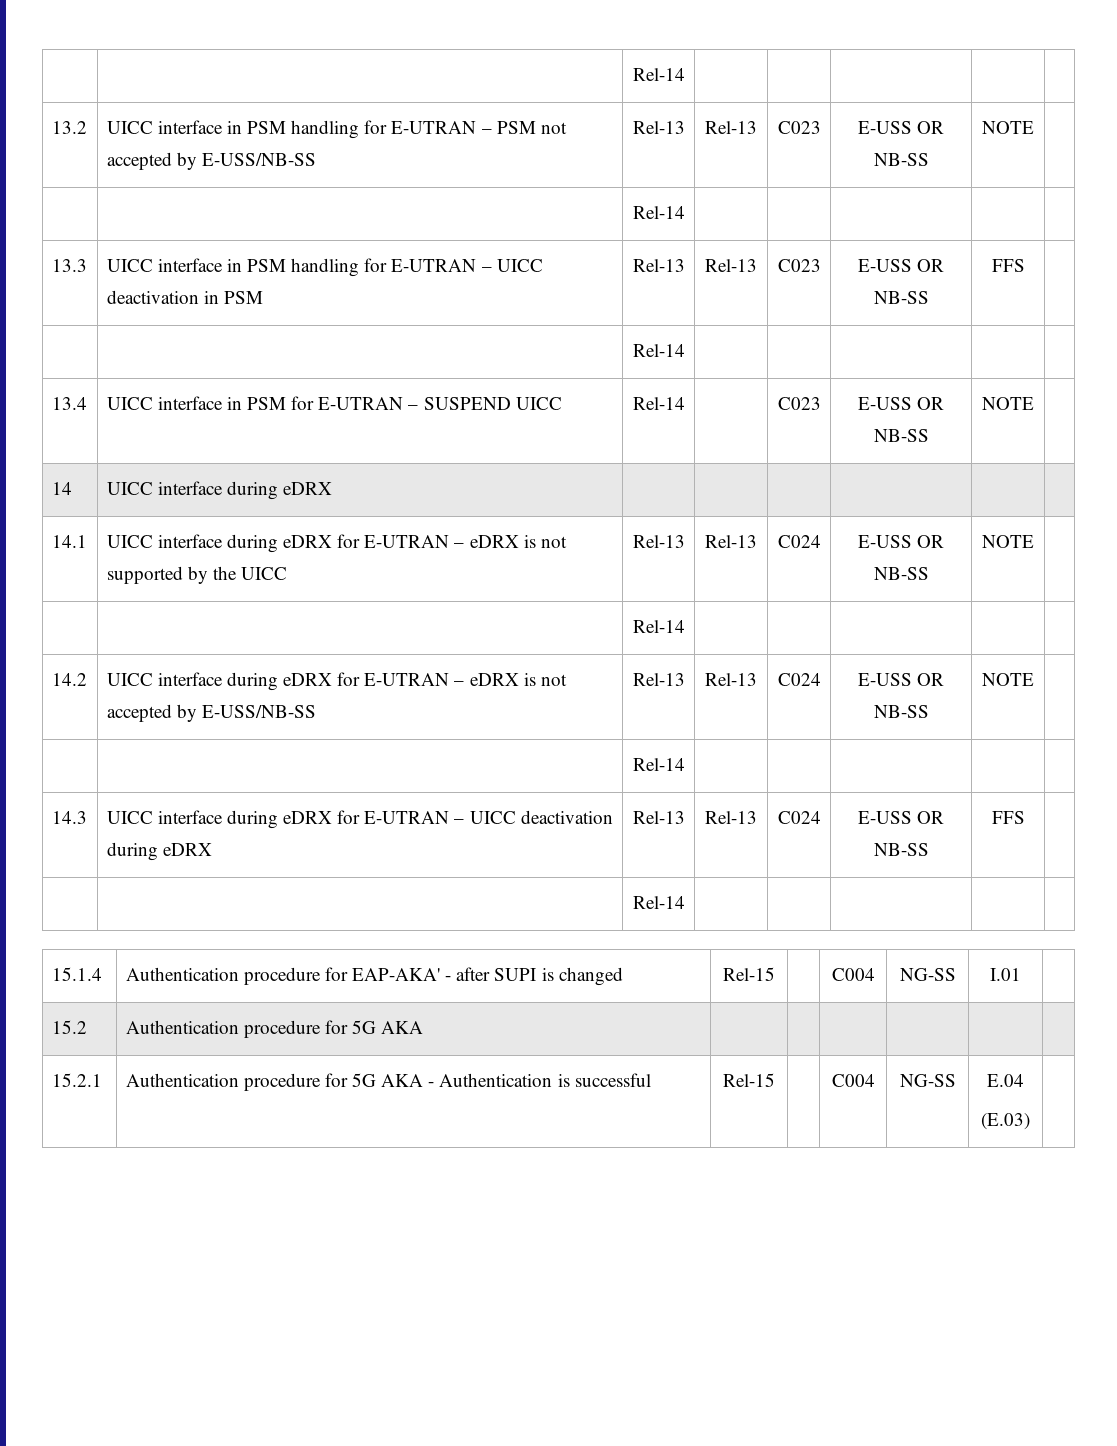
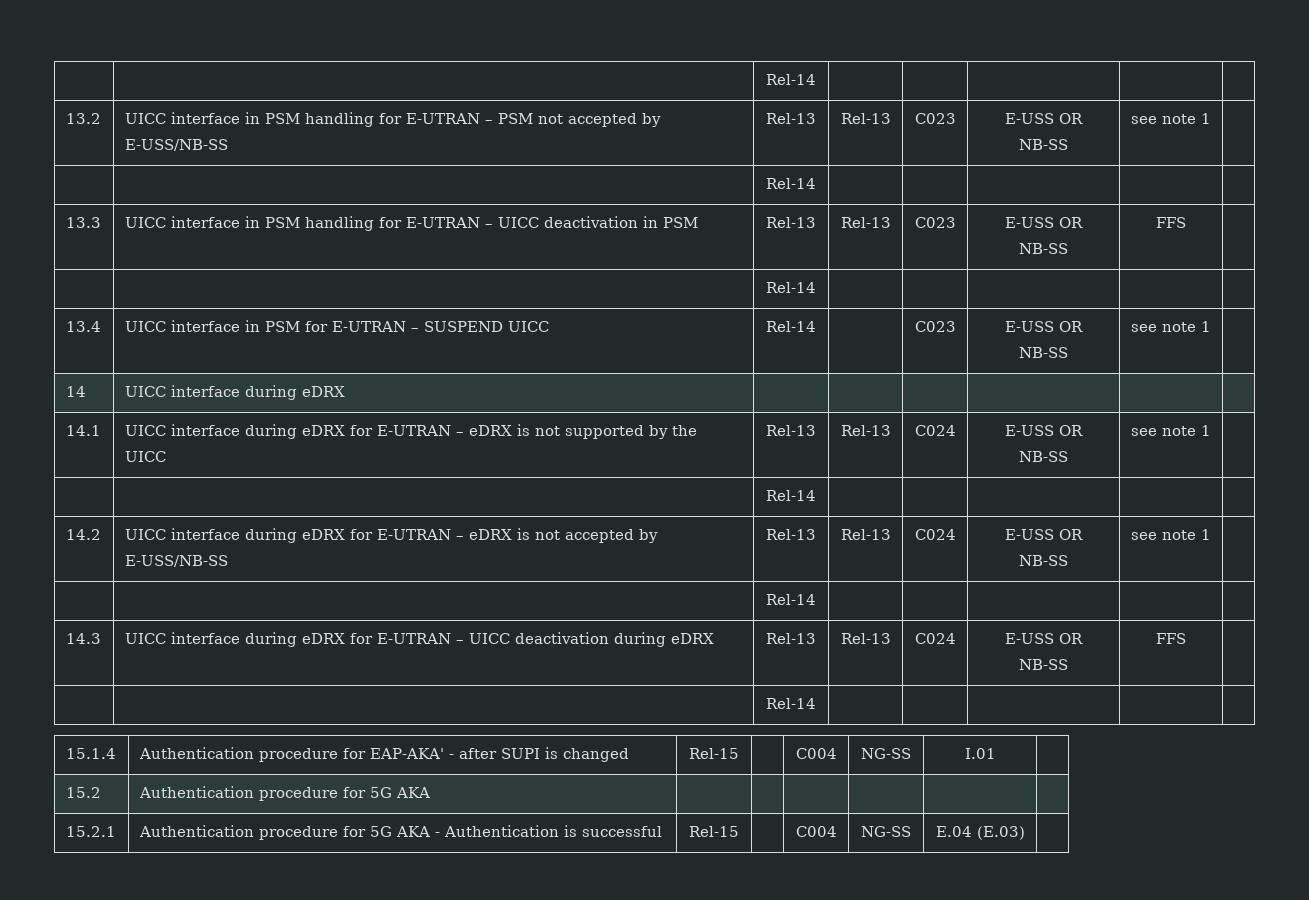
[982,121,1034,134] NOTE -> [1130,113,1211,124] see note 1
[982,397,1034,410] NOTE -> [1130,321,1211,332] see note 1
[982,535,1034,548] NOTE -> [1130,425,1211,436] see note 1
[982,673,1034,686] NOTE -> [1130,529,1211,540] see note 1
(1024, 1080) // -> (972, 831) none

